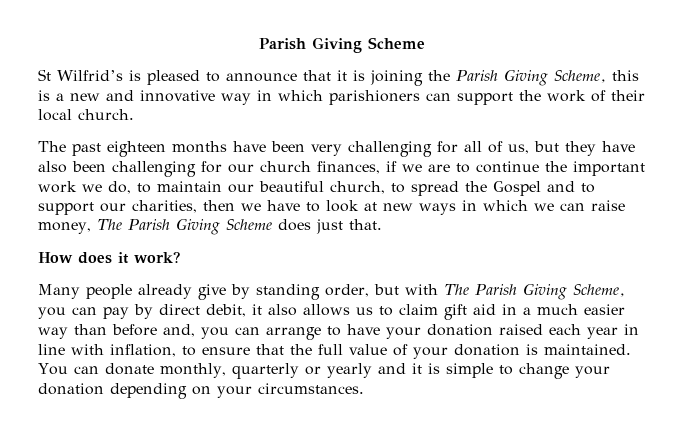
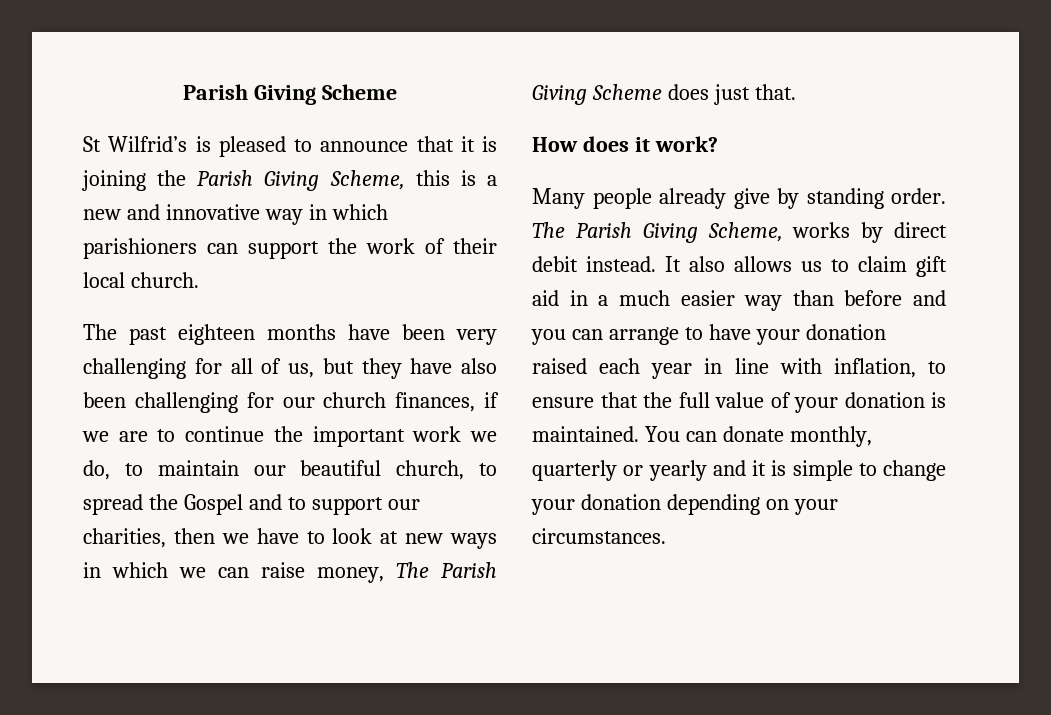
[325,284,438,297] order, but with -> [891,188,946,204] order.
[38,304,262,319] you can pay by direct debit, it -> [792,222,947,243] [532,256,681,272] works by direct debit instead. It
[163,324,195,337] and, -> [913,290,946,306] and

